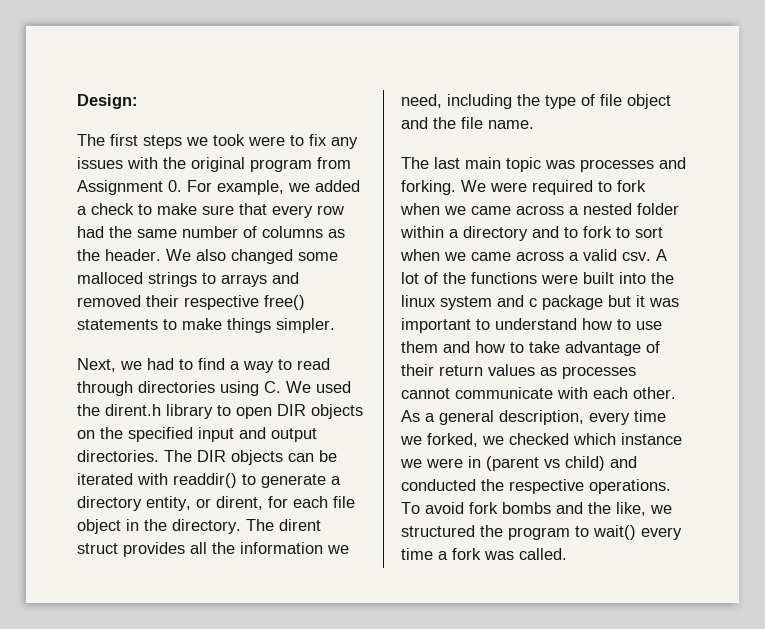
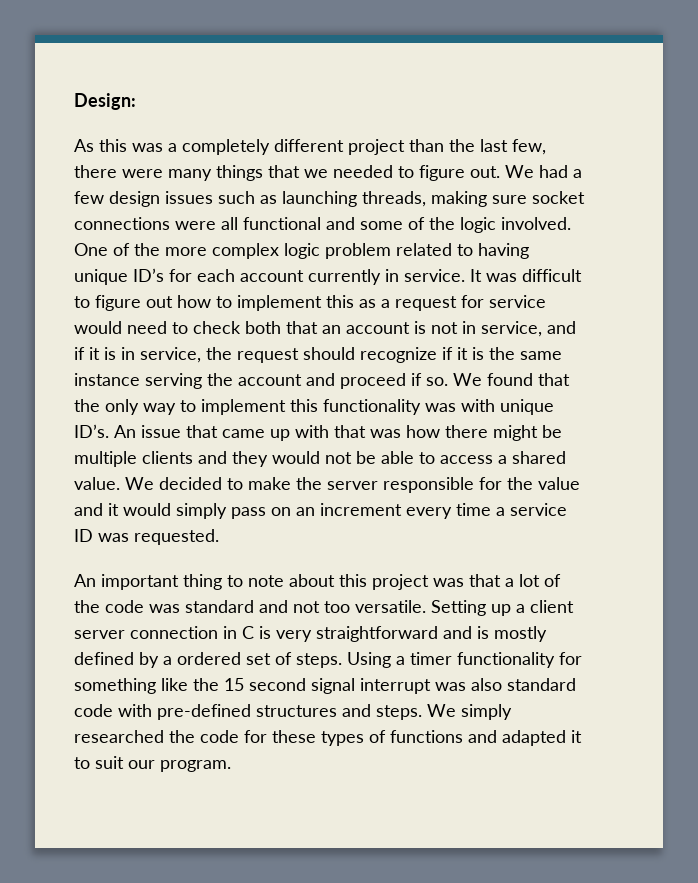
[77,134,358,149] [77,157,351,172] [77,180,360,195] [77,203,344,218] [77,226,345,238] [77,249,338,264] [77,272,299,287] [77,295,305,310] [77,318,335,333] [77,358,330,373] [77,381,351,396] [77,404,363,419] [77,427,317,442] [77,450,337,465] [77,473,341,488] [77,496,355,511] [77,519,321,534] [77,542,349,557] [401,94,671,109] [401,117,534,129] [401,157,686,172] [401,180,646,195] [400,203,679,215] [400,226,663,241] [400,249,667,261] [401,272,674,284] [401,295,679,310] [401,318,662,333] [401,341,660,356] [401,364,636,379] [401,387,676,399] [401,410,666,425] [400,433,682,447] [400,456,637,471] [401,479,671,494] [401,502,672,516] [401,525,682,540] [401,548,567,560] The first steps we took were to fix any issues with the original program from Assignment 0. For example, we added a check to make sure that every row had the same number of columns as the header. We also changed some malloced strings to arrays and removed their respective free() statements to make things simpler. // Next, we had to find a way to read through directories using C. We used the dirent.h library to open DIR objects on the specified input and output directories. The DIR objects can be iterated with readdir() to generate a directory entity, or dirent, for each file object in the directory. The dirent struct provides all the information we need, including the type of file object and the file name. // The last main topic was processes and forking. We were required to fork when we came across a nested folder within a directory and to fork to sort when we came across a valid csv. A lot of the functions were built into the linux system and c package but it was important to understand how to use them and how to take advantage of their return values as processes cannot communicate with each other. As a general description, every time we forked, we checked which instance we were in (parent vs child) and conducted the respective operations. To avoid fork bombs and the like, we structured the program to wait() every time a fork was called. -> [74,139,546,155] [74,165,582,181] [74,191,585,207] [74,217,571,233] [74,243,529,259] [74,268,582,285] [74,295,546,311] [74,321,576,337] [74,347,562,363] [74,373,570,389] [74,399,554,415] [74,424,562,441] [74,451,566,467] [74,477,580,493] [74,503,567,519] [74,529,219,545] [74,574,561,590] [74,600,574,616] [74,626,547,642] [74,652,582,668] [74,678,576,694] [74,704,512,720] [74,730,582,746] [74,756,231,772] As this was a completely different project than the last few, there were many things that we needed to figure out. We had a few design issues such as launching threads, making sure socket connections were all functional and some of the logic involved. One of the more complex logic problem related to having unique ID’s for each account currently in service. It was difficult to figure out how to implement this as a request for service would need to check both that an account is not in service, and if it is in service, the request should recognize if it is the same instance serving the account and proceed if so. We found that the only way to implement this functionality was with unique ID’s. An issue that came up with that was how there might be multiple clients and they would not be able to access a shared value. We decided to make the server responsible for the value and it would simply pass on an increment every time a service ID was requested. // An important thing to note about this project was that a lot of the code was standard and not too versatile. Setting up a client server connection in C is very straightforward and is mostly defined by a ordered set of steps. Using a timer functionality for something like the 15 second signal interrupt was also standard code with pre-defined structures and steps. We simply researched the code for these types of functions and adapted it to suit our program.

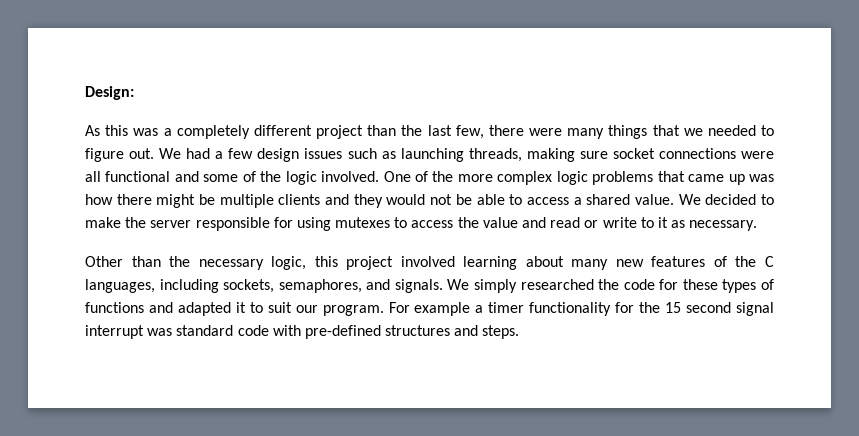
[325,243,529,259] [74,268,582,285] [74,295,546,311] [74,321,576,337] [74,347,562,363] [74,373,570,389] [74,399,554,415] [74,424,181,438] problem related to having unique ID’s for each account currently in service. It was difficult to figure out how to implement this as a request for service would need to check both that an account is not in service, and if it is in service, the request should recognize if it is the same instance serving the account and proceed if so. We found that the only way to implement this functionality was with unique ID’s. An issue -> [592,171,654,185] problems
[295,425,366,438] with that -> (745, 179) none
[507,477,580,490] [74,503,567,519] [74,529,219,545] [74,574,561,590] [74,600,574,616] [74,626,547,642] [74,652,582,668] [74,678,576,694] [74,704,422,720] the value and it would simply pass on an increment every time a service ID was requested. // An important thing to note about this project was that a lot of the code was standard and not too versatile. Setting up a client server connection in C is very straightforward and is mostly defined by a ordered set of steps. Using a timer functionality for something like the 15 second signal interrupt was also standard code with pre-defined structures and steps. -> [296,217,758,231] [85,256,774,270] [85,279,443,293] using mutexes to access the value and read or write to it as necessary. // Other than the necessary logic, this project involved learning about many new features of the C languages, including sockets, semaphores, and signals.
(231, 766) none -> [388,302,775,316] [85,325,520,339] For example a timer functionality for the 15 second signal interrupt was standard code with pre-defined structures and steps.

